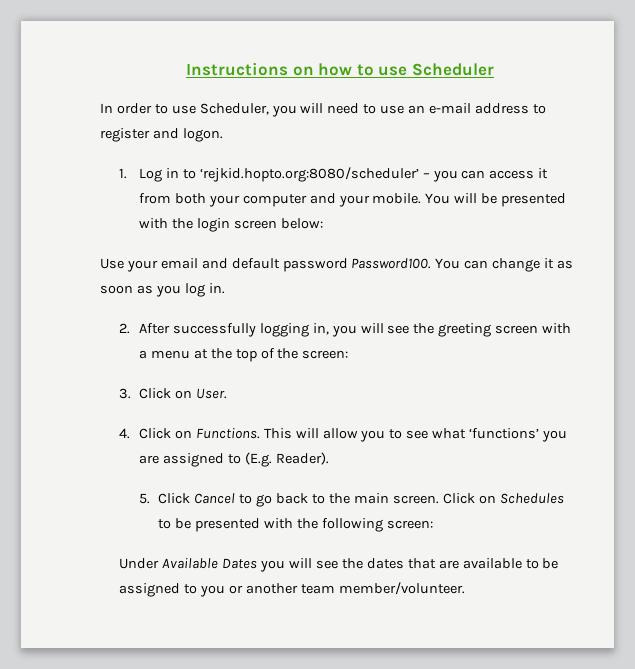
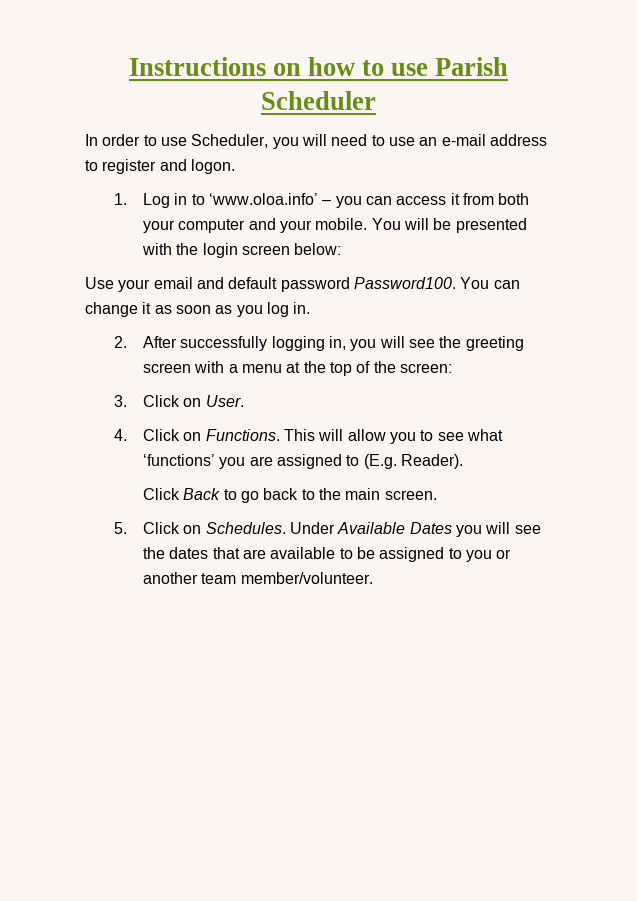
(408, 71) none -> [435,57,509,76] Parish
[199,167,419,182] ‘rejkid.hopto.org:8080/scheduler’ -> [208,193,318,205] ‘www.oloa.info’
[138,493,236,504] 5. Click Cancel -> [143,488,221,500] Click Back
[442,493,564,504] [158,518,433,532] Click on Schedules to be presented with the following screen: // -> [114,522,286,534] // 5. Click on Schedules.

